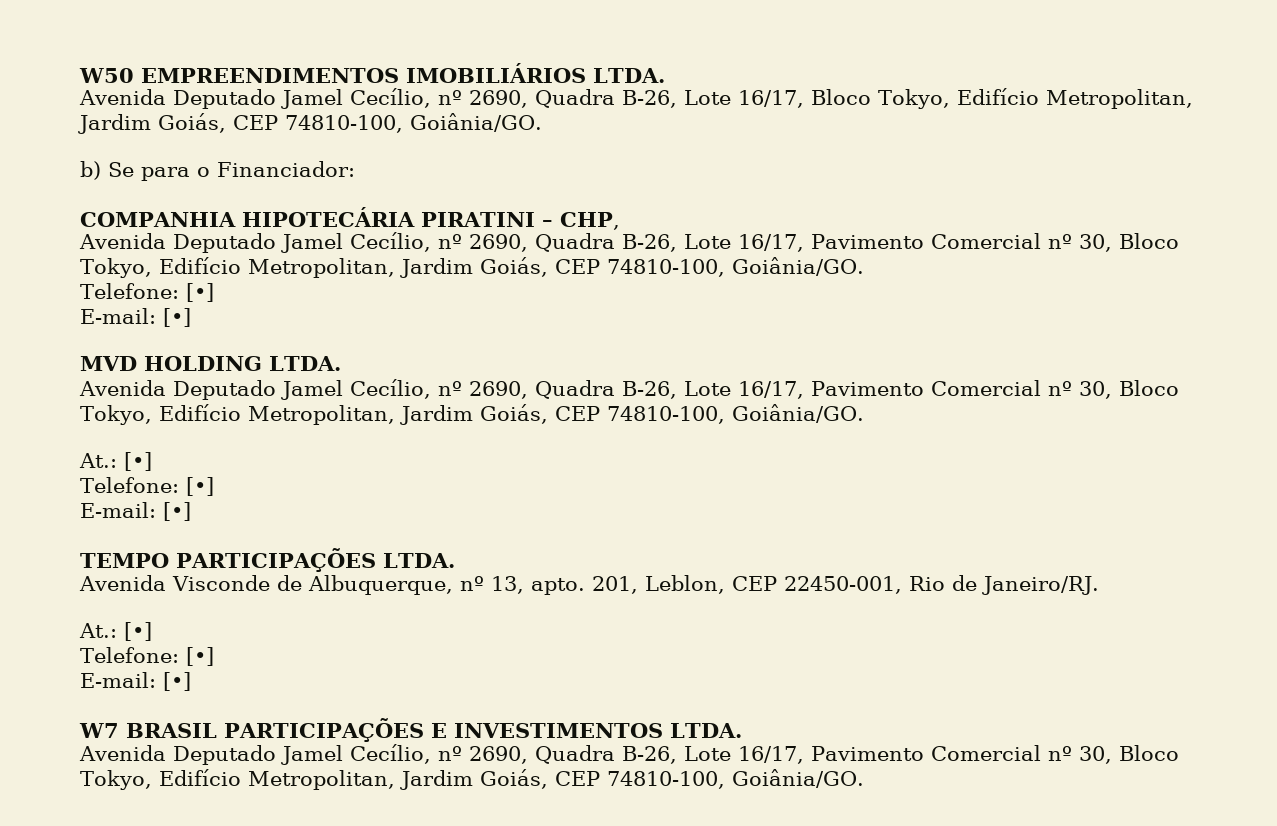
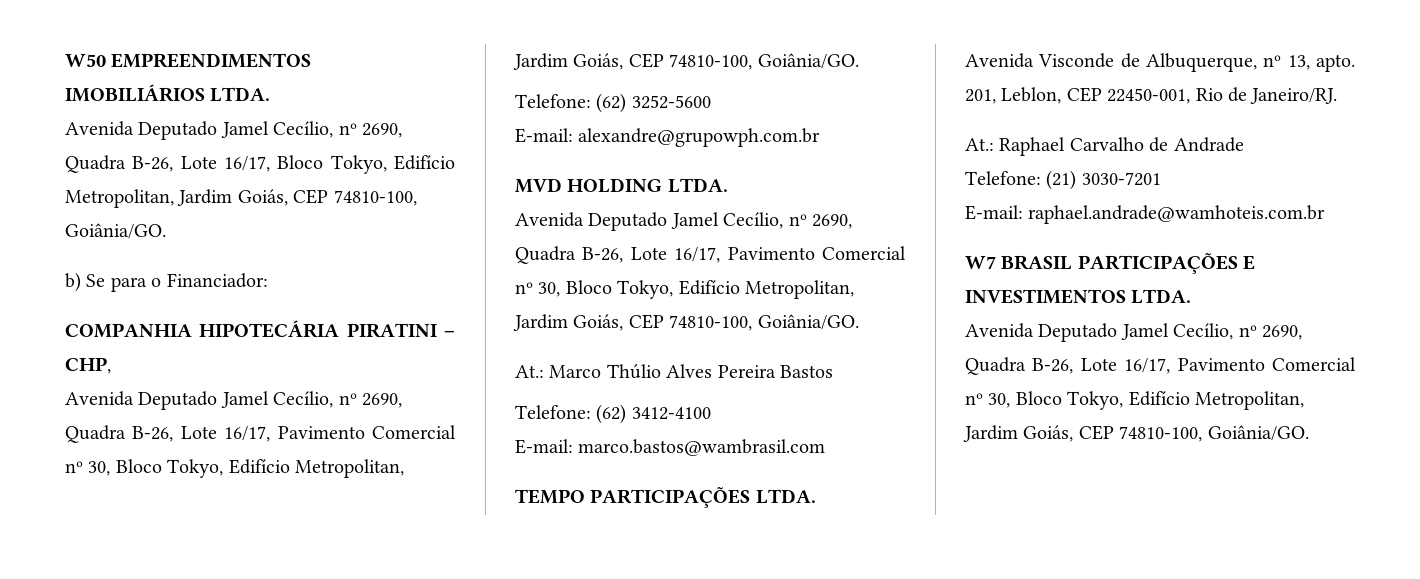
[185,283,214,302] [80,308,191,327] [•] // E-mail: [•] -> [596,93,711,113] [515,128,821,147] (62) 3252-5600 // E-mail: alexandre@grupowph.com.br
[124,452,152,471] [80,477,214,496] [80,502,191,521] [•] // Telefone: [•] // E-mail: [•] -> [549,364,833,379] [515,404,711,424] [515,439,826,456] Marco Thúlio Alves Pereira Bastos // Telefone: (62) 3412-4100 // E-mail: marco.bastos@wambrasil.com
[124,622,152,641] [80,647,214,666] [80,672,191,691] [•] // Telefone: [•] // E-mail: [•] -> [999,137,1244,156] [965,170,1161,190] [965,205,1326,224] Raphael Carvalho de Andrade // Telefone: (21) 3030-7201 // E-mail: raphael.andrade@wamhoteis.com.br

